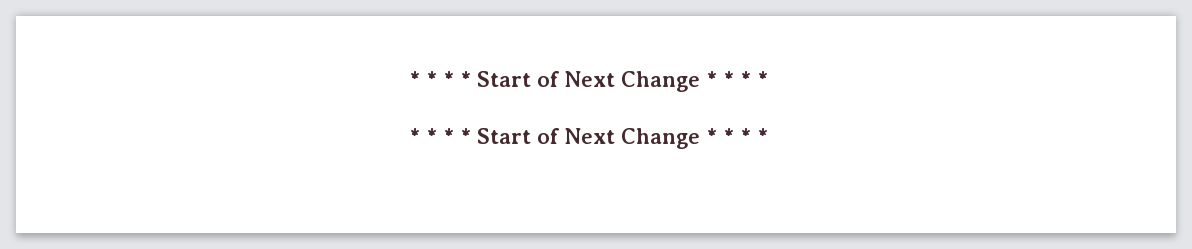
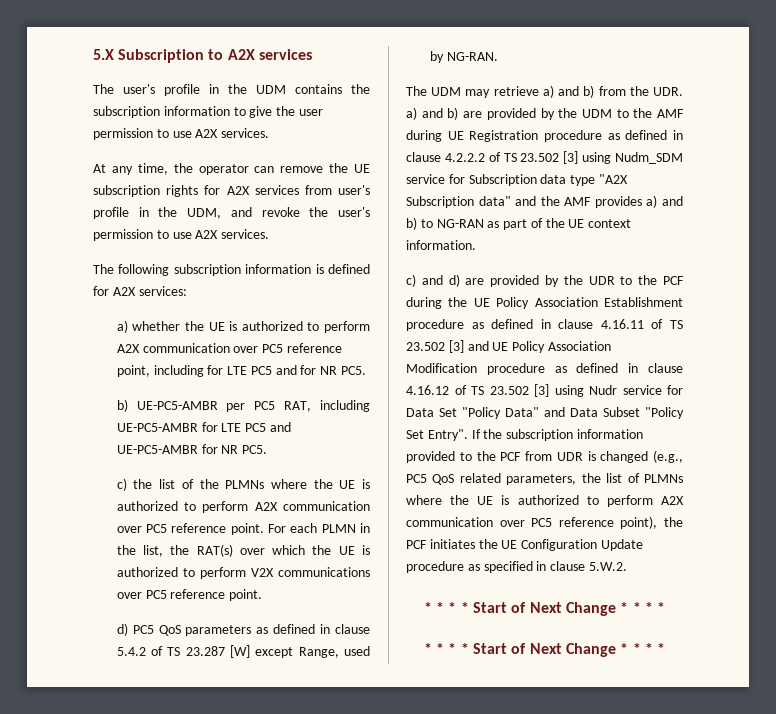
(408, 79) none -> [93,49,312,63] [93,84,370,96] [93,106,323,118] [93,128,270,140] [93,163,370,175] [93,185,370,197] [93,207,370,219] [93,229,270,241] [93,264,370,276] [93,286,187,296] [116,320,370,333] [116,343,342,353] [116,365,367,377] [116,399,370,412] [116,422,291,432] [116,444,268,454] [116,478,370,491] [116,501,370,513] [116,523,370,535] [116,544,370,557] [116,567,370,579] [116,589,263,601] [116,623,370,636] [116,645,370,658] [429,51,498,63] [406,85,683,98] [406,107,684,120] [406,130,683,142] [406,151,683,164] [406,174,628,186] [406,195,683,208] [406,217,632,230] [406,240,476,250] [406,274,684,287] [406,297,683,309] [406,319,683,331] [406,340,611,353] [406,363,683,375] [406,384,683,397] [406,407,684,419] [406,429,643,441] [406,450,683,463] [406,473,683,485] [406,495,684,507] [406,516,683,529] [406,539,643,551] [406,561,627,573] 5.X Subscription to A2X services // The user's profile in the UDM contains the subscription information to give the user permission to use A2X services. // At any time, the operator can remove the UE subscription rights for A2X services from user's profile in the UDM, and revoke the user's permission to use A2X services. // The following subscription information is defined for A2X services: // a) whether the UE is authorized to perform A2X communication over PC5 reference point, including for LTE PC5 and for NR PC5. // b) UE-PC5-AMBR per PC5 RAT, including UE-PC5-AMBR for LTE PC5 and UE-PC5-AMBR for NR PC5. // c) the list of the PLMNs where the UE is authorized to perform A2X communication over PC5 reference point. For each PLMN in the list, the RAT(s) over which the UE is authorized to perform V2X communications over PC5 reference point. // d) PC5 QoS parameters as defined in clause 5.4.2 of TS 23.287 [W] except Range, used by NG-RAN. // The UDM may retrieve a) and b) from the UDR. a) and b) are provided by the UDM to the AMF during UE Registration procedure as defined in clause 4.2.2.2 of TS 23.502 [3] using Nudm_SDM service for Subscription data type "A2X Subscription data" and the AMF provides a) and b) to NG-RAN as part of the UE context information. // c) and d) are provided by the UDR to the PCF during the UE Policy Association Establishment procedure as defined in clause 4.16.11 of TS 23.502 [3] and UE Policy Association Modification procedure as defined in clause 4.16.12 of TS 23.502 [3] using Nudr service for Data Set "Policy Data" and Data Subset "Policy Set Entry". If the subscription information provided to the PCF from UDR is changed (e.g., PC5 QoS related parameters, the list of PLMNs where the UE is authorized to perform A2X communication over PC5 reference point), the PCF initiates the UE Configuration Update procedure as specified in clause 5.W.2. //

